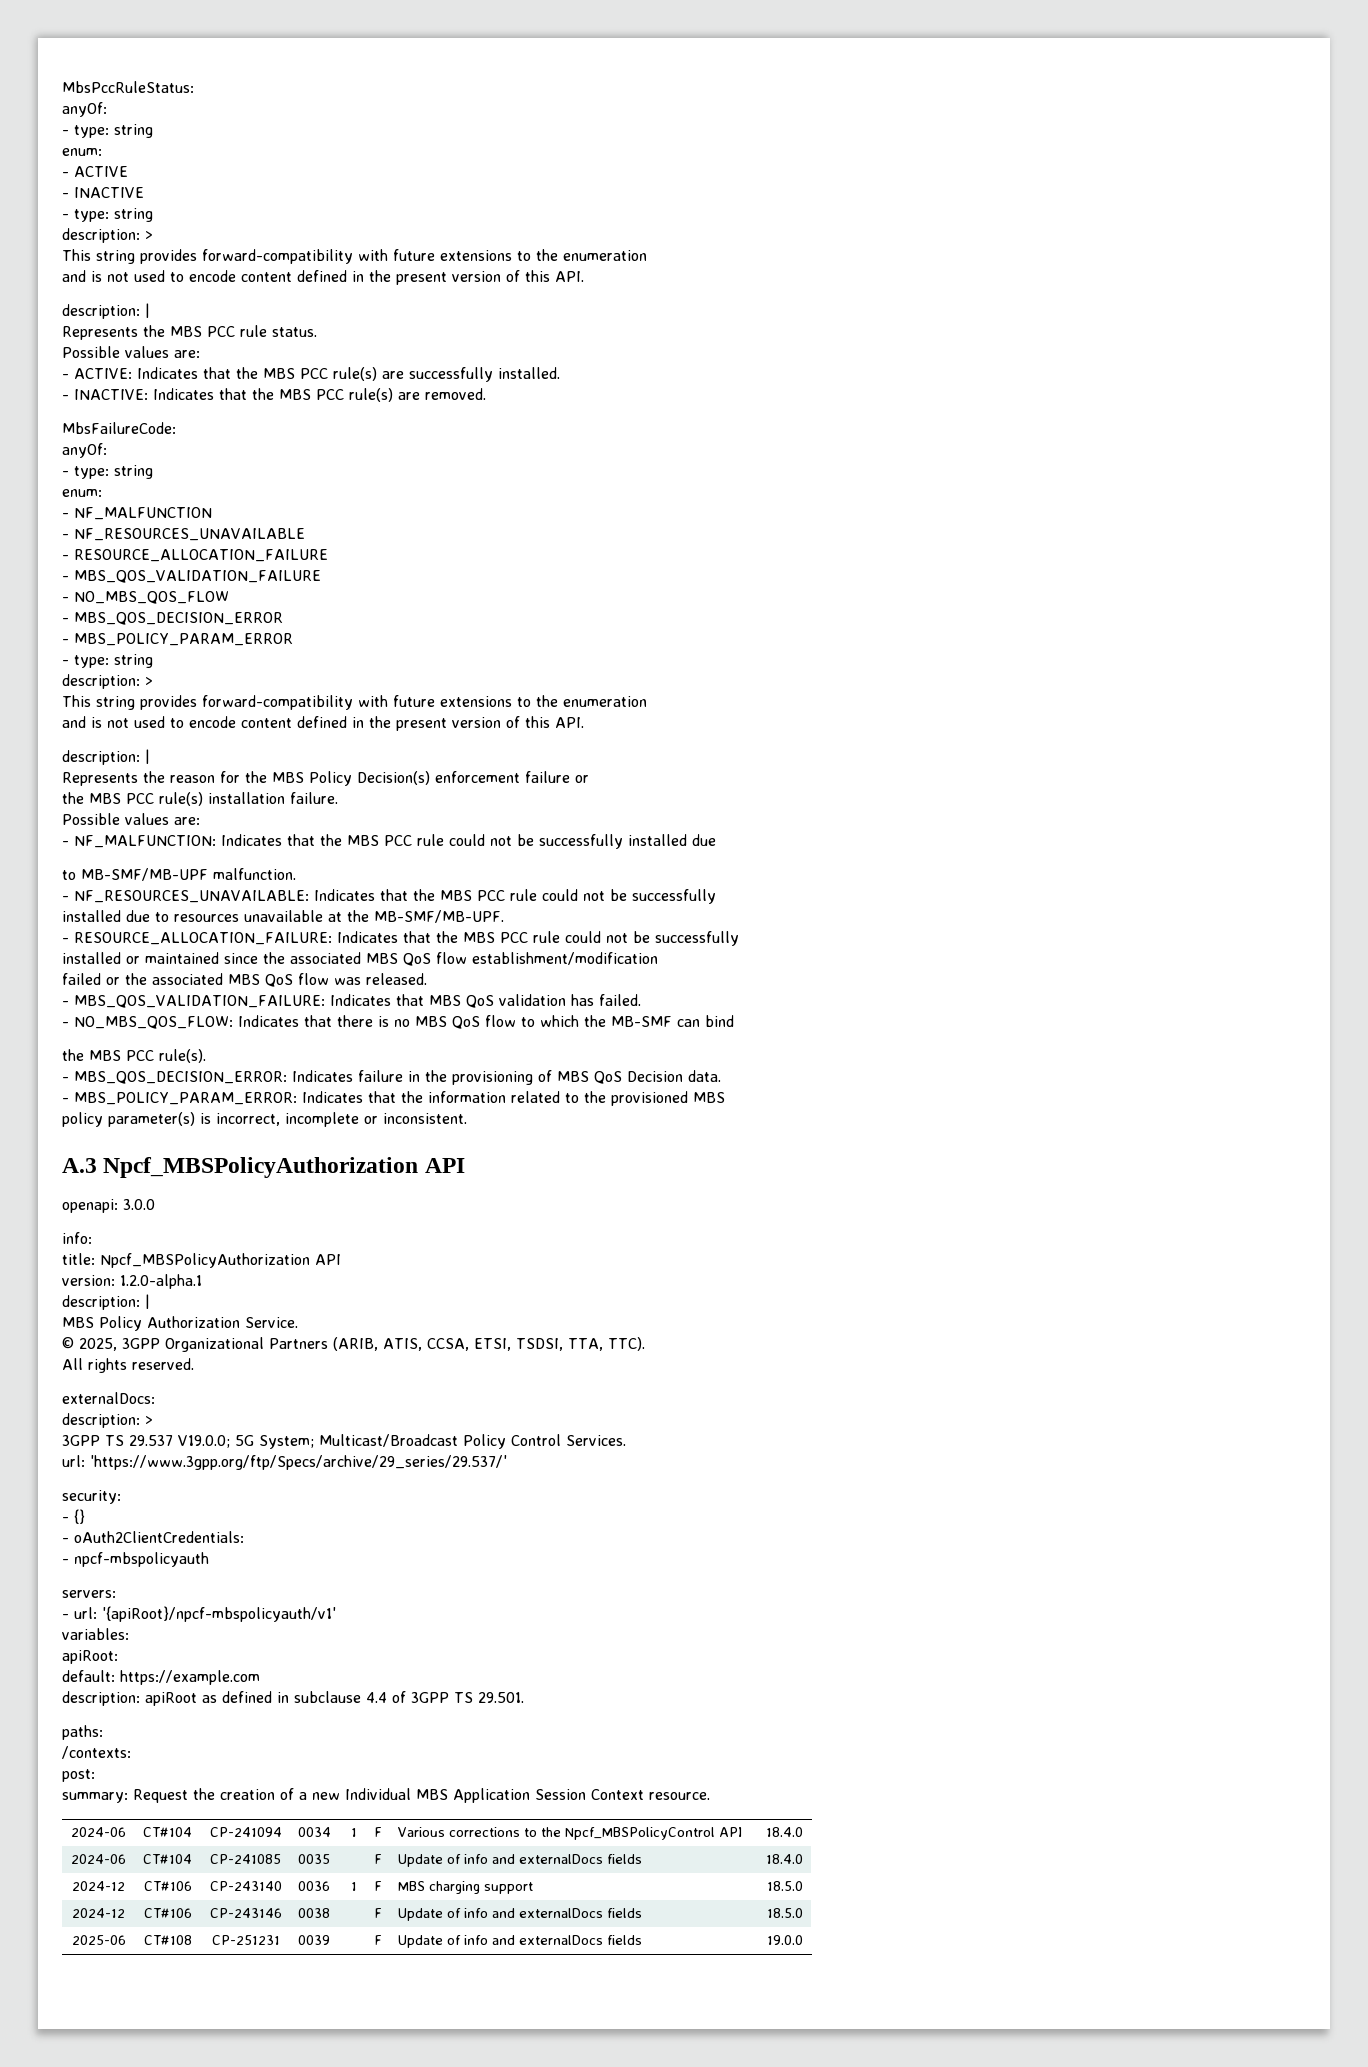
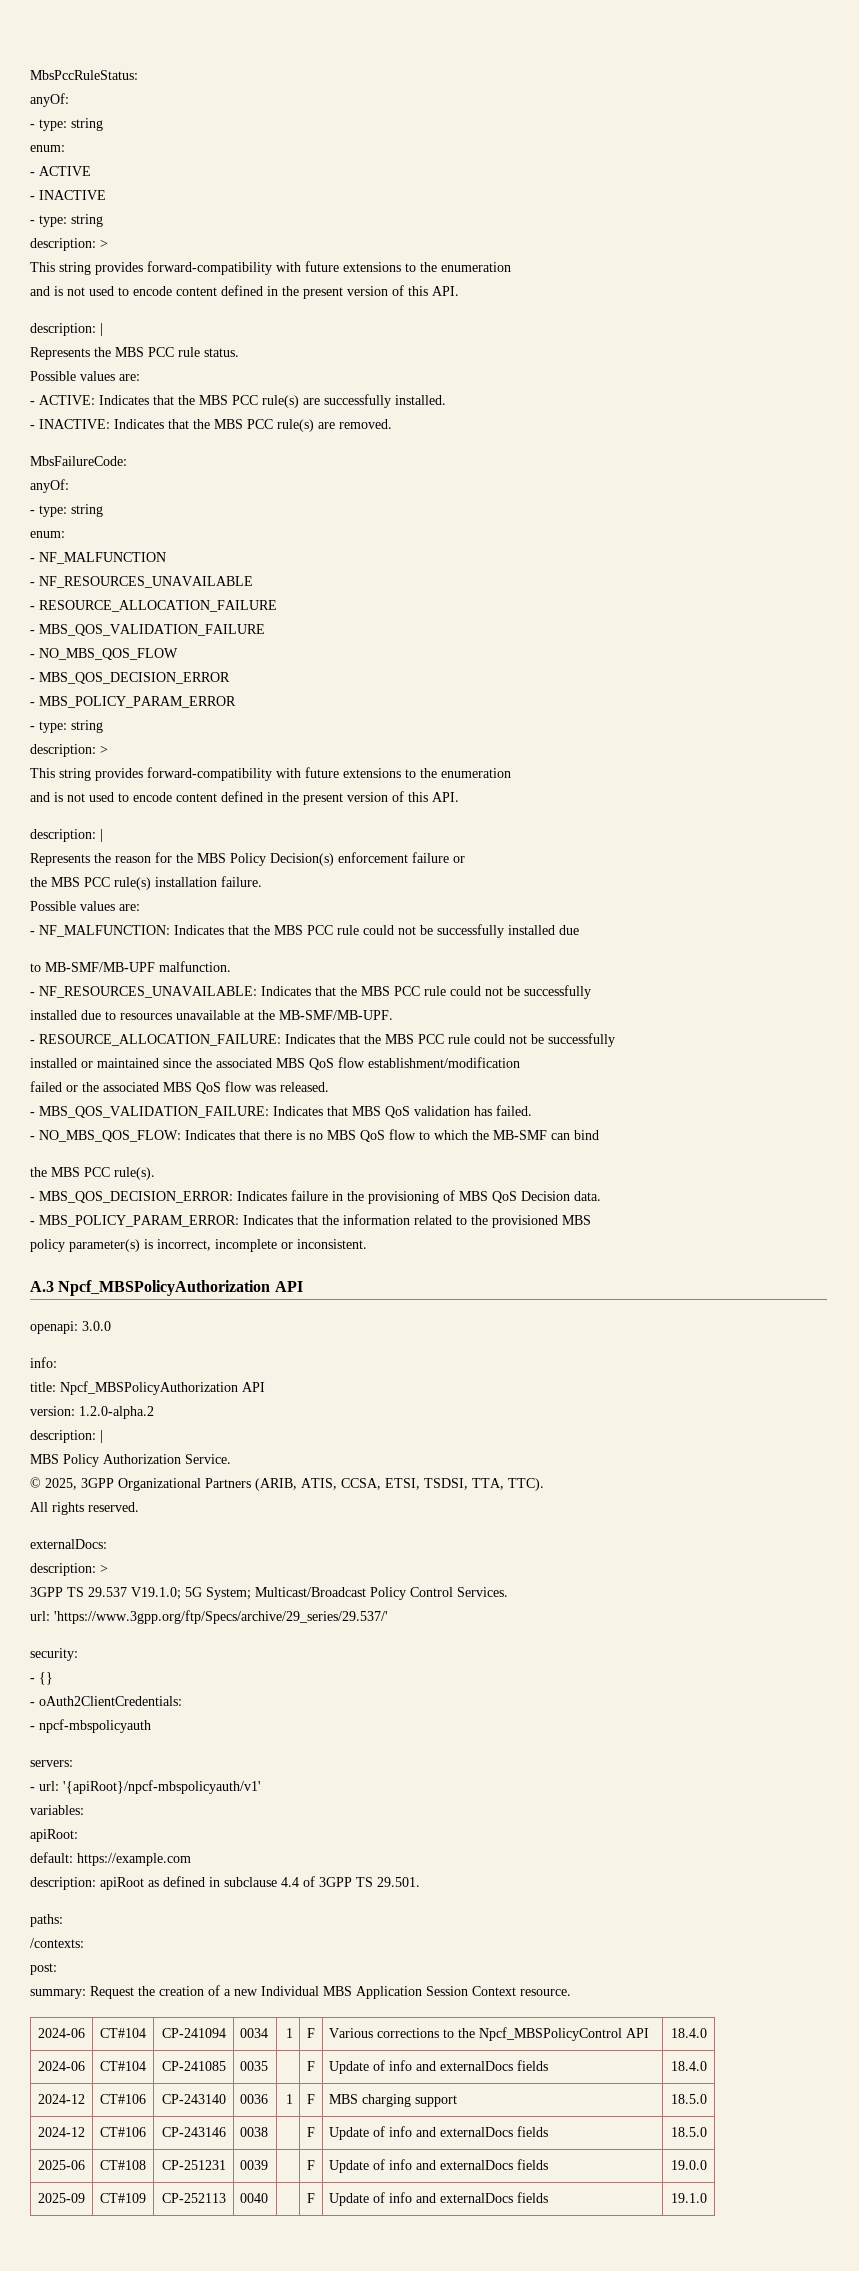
[120,1274,202,1289] 1.2.0-alpha.1 -> [79,1406,154,1419] 1.2.0-alpha.2
[178,1435,230,1448] V19.0.0; -> [131,1587,181,1600] V19.1.0;
(803, 1940) none -> [38,2193,85,2203] [100,2193,146,2203] [161,2193,226,2203] [240,2193,269,2203] [307,2193,315,2203] [329,2192,549,2206] [670,2193,707,2203] // 2025-09 | CT#109 | CP-252113 | 0040 | | F | Update of info and externalDocs fields | 19.1.0

